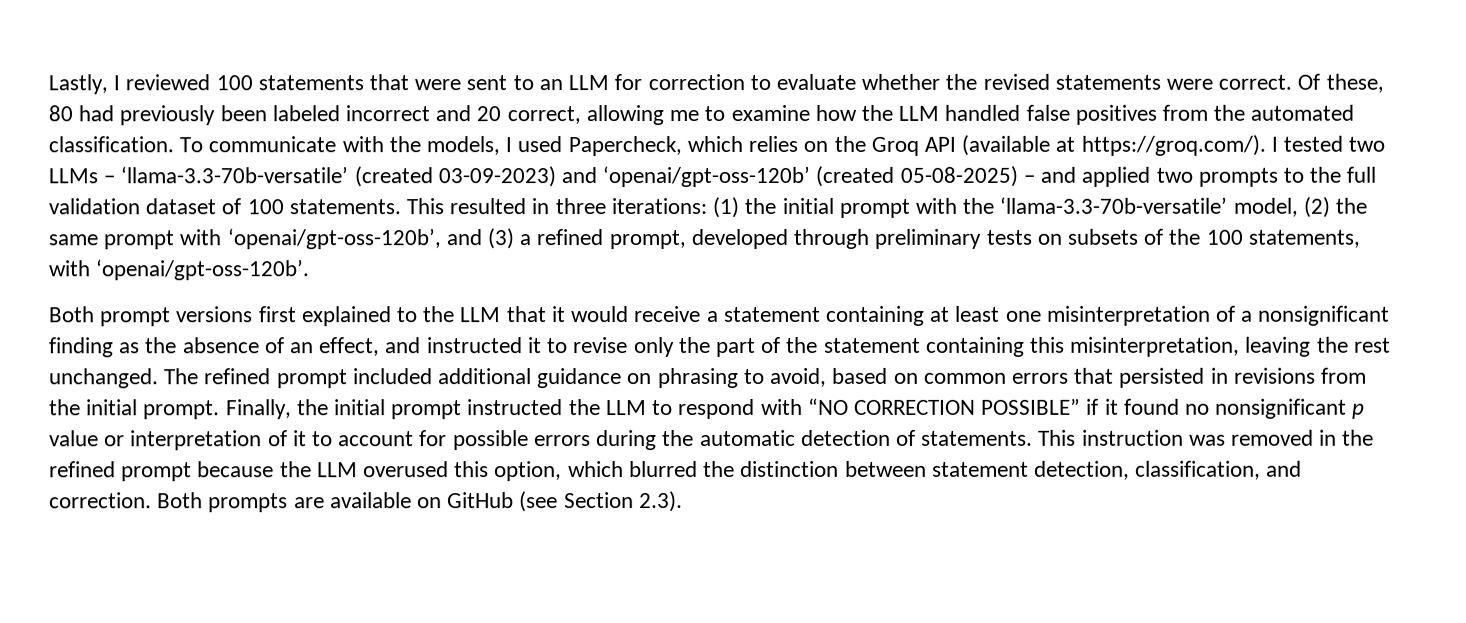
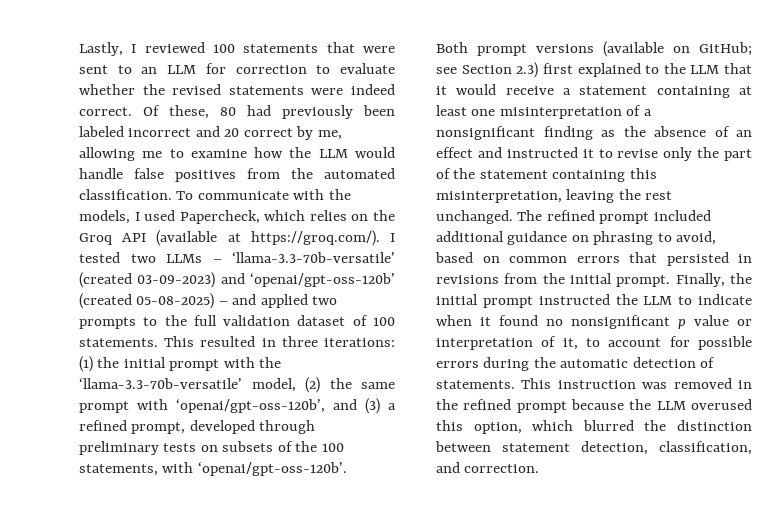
(1213, 84) none -> [351,84,395,95] indeed
[506,106,581,125] correct, -> [243,126,342,140] correct by me,
[944,104,1021,121] handled -> [354,147,395,158] [79,168,123,179] would handle
(254, 314) none -> [603,41,752,57] [436,62,539,78] (available on GitHub; see Section 2.3)
[319,337,381,357] effect, -> [436,147,473,158] effect
[678,397,1100,420] respond with “NO CORRECTION POSSIBLE” if -> [698,294,752,305] [436,315,472,326] indicate when
[292,430,307,447] it -> [562,338,578,350] it,
[157,491,683,513] Both prompts are available on GitHub (see Section 2.3). -> (540, 468) none

